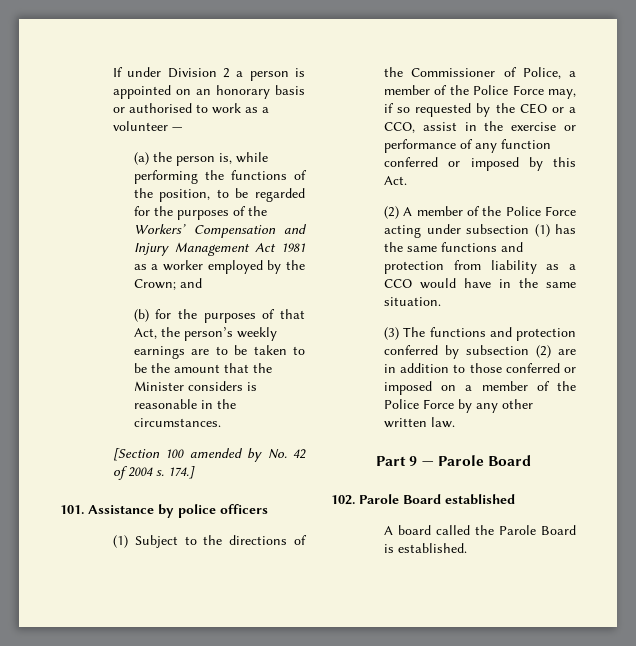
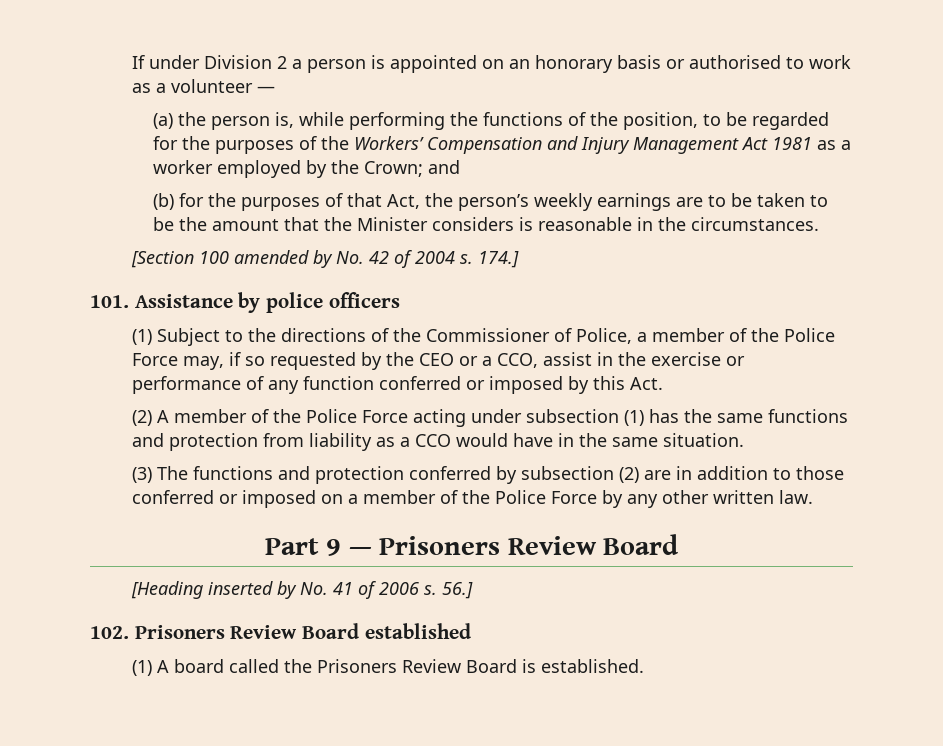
[437,455,531,466] Parole Board -> [379,534,680,555] [131,581,474,599] Prisoners Review Board // [Heading inserted by No. 41 of 2006 s. 56.]
[359,494,399,504] Parole -> [134,625,298,639] Prisoners Review
(515, 499) none -> [132,660,153,676] (1)
[499,525,537,535] Parole -> [317,659,462,673] Prisoners Review

